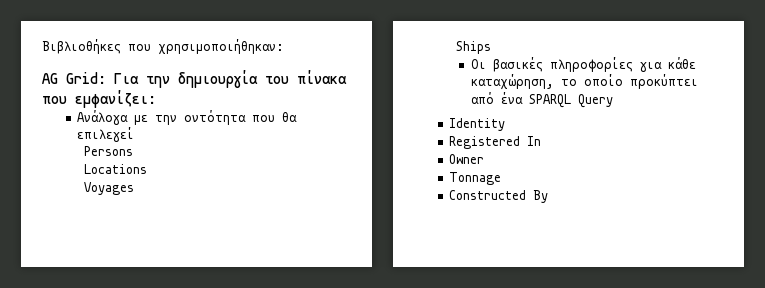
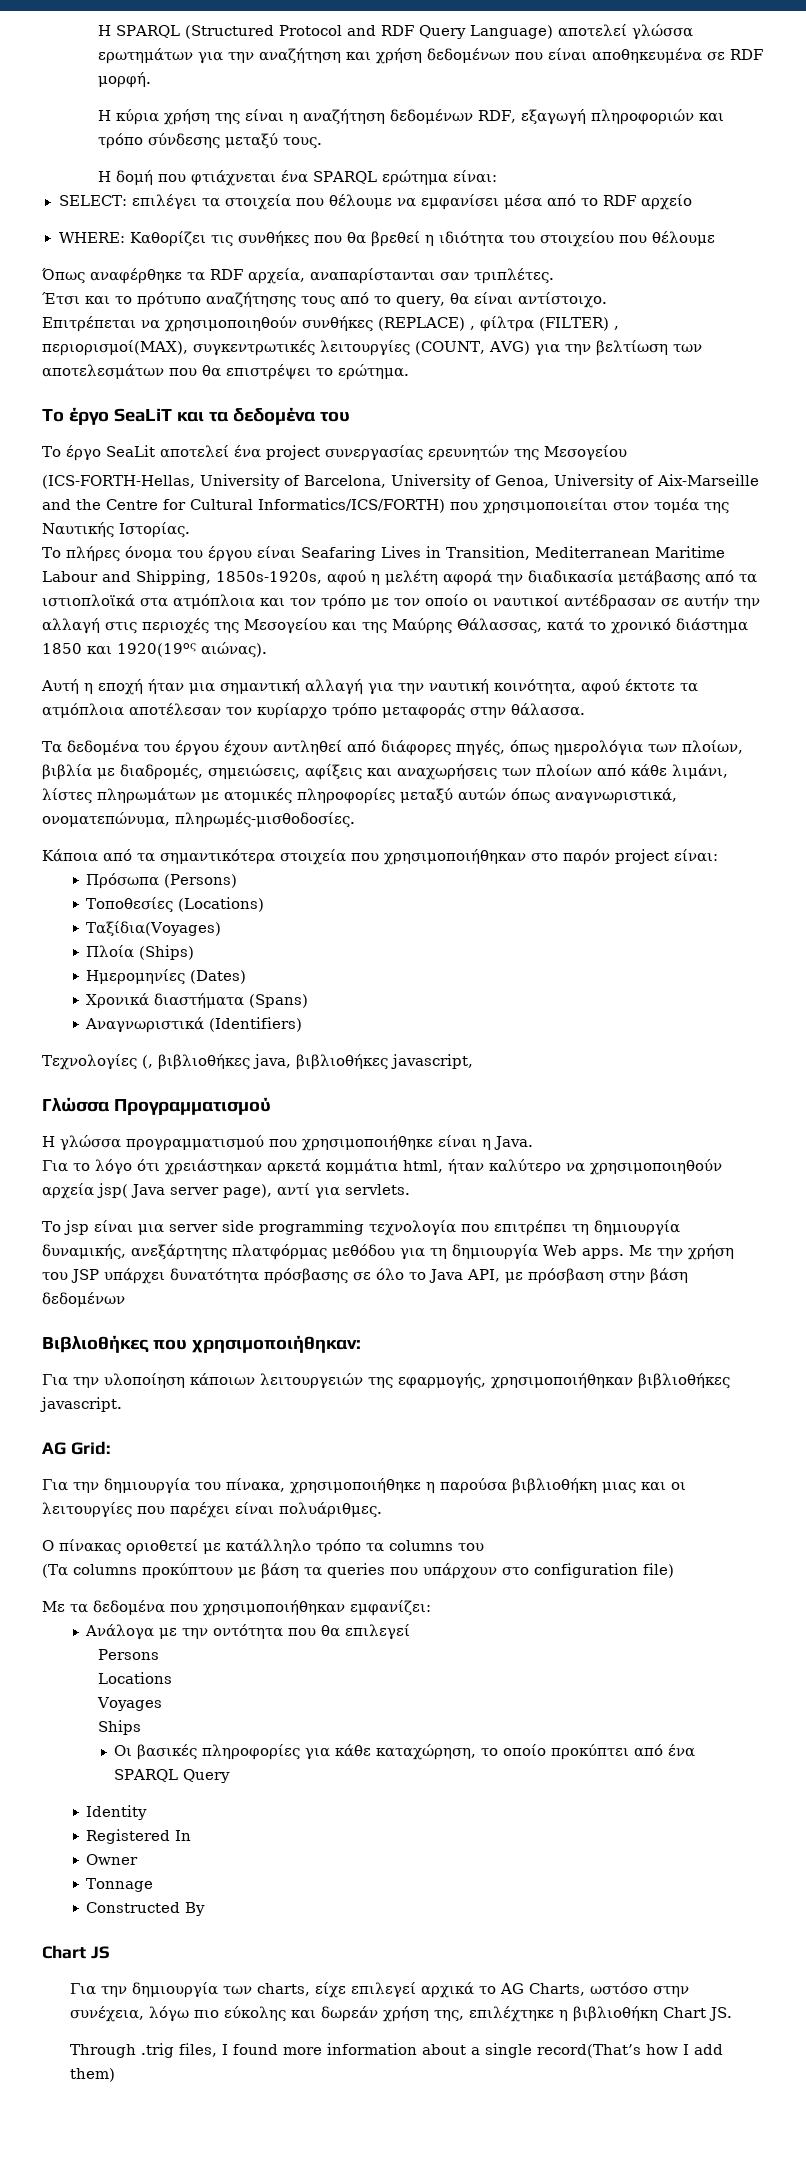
[42,39,284,55] Βιβλιοθήκες που χρησιμοποιήθηκαν: -> [97,24,693,40] [97,48,763,64] [97,72,151,88] [97,109,724,125] [97,133,322,149] [97,170,497,186] [58,194,692,210] [58,231,715,247] [42,268,554,284] [42,292,607,308] [42,316,619,332] [42,340,702,356] [42,364,409,380] [42,407,350,425] [42,445,627,461] [42,474,759,489] [42,498,729,514] [42,522,190,538] [42,546,725,562] [42,570,757,586] [42,594,760,610] [42,618,748,634] [42,642,267,658] [41,679,698,695] [42,703,585,719] [42,740,743,756] [42,764,728,780] [42,788,677,804] [42,812,355,828] [42,849,718,865] [86,873,238,889] [86,897,265,913] [86,921,222,937] [86,945,195,960] [86,969,247,985] [86,993,309,1009] [85,1017,303,1033] [42,1054,473,1070] [42,1097,271,1115] [42,1135,533,1151] [42,1159,722,1175] [42,1183,410,1199] [42,1220,680,1236] [42,1244,734,1260] [42,1268,688,1284] [42,1292,125,1307] [42,1335,361,1353] [42,1373,730,1389] [40,1397,122,1412] Η SPARQL (Structured Protocol and RDF Query Language) αποτελεί γλώσσα ερωτημάτων για την αναζήτηση και χρήση δεδομένων που είναι αποθηκευμένα σε RDF μορφή. // Η κύρια χρήση της είναι η αναζήτηση δεδομένων RDF, εξαγωγή πληροφοριών και τρόπο σύνδεσης μεταξύ τους. // Η δομή που φτιάχνεται ένα SPARQL ερώτημα είναι: // SELECT: επιλέγει τα στοιχεία που θέλουμε να εμφανίσει μέσα από το RDF αρχείο // WHERE: Καθορίζει τις συνθήκες που θα βρεθεί η ιδιότητα του στοιχείου που θέλουμε // Όπως αναφέρθηκε τα RDF αρχεία, αναπαρίστανται σαν τριπλέτες. // Έτσι και το πρότυπο αναζήτησης τους από το query, θα είναι αντίστοιχο. // Επιτρέπεται να χρησιμοποιηθούν συνθήκες (REPLACE) , φίλτρα (FILTER) , περιορισμοί(MAX), συγκεντρωτικές λειτουργίες (COUNT, AVG) για την βελτίωση των αποτελεσμάτων που θα επιστρέψει το ερώτημα. // Το έργο SeaLiT και τα δεδομένα του // Το έργο SeaLit αποτελεί ένα project συνεργασίας ερευνητών της Μεσογείου // (ICS-FORTH-Hellas, University of Barcelona, University of Genoa, University of Aix-Marseille and the Centre for Cultural Informatics/ICS/FORTH) που χρησιμοποιείται στον τομέα της Ναυτικής Ιστορίας. // Το πλήρες όνομα του έργου είναι Seafaring Lives in Transition, Mediterranean Maritime Labour and Shipping, 1850s-1920s, αφού η μελέτη αφορά την διαδικασία μετάβασης από τα ιστιοπλοϊκά στα ατμόπλοια και τον τρόπο με τον οποίο οι ναυτικοί αντέδρασαν σε αυτήν την αλλαγή στις περιοχές της Μεσογείου και της Μαύρης Θάλασσας, κατά το χρονικό διάστημα 1850 και 1920(19ος αιώνας). // Αυτή η εποχή ήταν μια σημαντική αλλαγή για την ναυτική κοινότητα, αφού έκτοτε τα ατμόπλοια αποτέλεσαν τον κυρίαρχο τρόπο μεταφοράς στην θάλασσα. // Τα δεδομένα του έργου έχουν αντληθεί από διάφορες πηγές, όπως ημερολόγια των πλοίων, βιβλία με διαδρομές, σημειώσεις, αφίξεις και αναχωρήσεις των πλοίων από κάθε λιμάνι, λίστες πληρωμάτων με ατομικές πληροφορίες μεταξύ αυτών όπως αναγνωριστικά, ονοματεπώνυμα, πληρωμές-μισθοδοσίες. // Κάποια από τα σημαντικότερα στοιχεία που χρησιμοποιήθηκαν στο παρόν project είναι: // Πρόσωπα (Persons) // Τοποθεσίες (Locations) // Ταξίδια(Voyages) // Πλοία (Ships) // Ημερομηνίες (Dates) // Χρονικά διαστήματα (Spans) // Αναγνωριστικά (Identifiers) // Τεχνολογίες (, βιβλιοθήκες java, βιβλιοθήκες javascript, // Γλώσσα Προγραμματισμού // Η γλώσσα προγραμματισμού που χρησιμοποιήθηκε είναι η Java. // Για το λόγο ότι χρειάστηκαν αρκετά κομμάτια html, ήταν καλύτερο να χρησιμοποιηθούν αρχεία jsp( Java server page), αντί για servlets. // Το jsp είναι μια server side programming τεχνολογία που επιτρέπει τη δημιουργία δυναμικής, ανεξάρτητης πλατφόρμας μεθόδου για τη δημιουργία Web apps. Με την χρήση του JSP υπάρχει δυνατότητα πρόσβασης σε όλο το Java API, με πρόσβαση στην βάση δεδομένων // Βιβλιοθήκες που χρησιμοποιήθηκαν: // Για την υλοποίηση κάποιων λειτουργειών της εφαρμογής, χρησιμοποιήθηκαν βιβλιοθήκες javascript.
(106, 78) none -> (110, 1448) //
[297,70,347,84] [42,96,67,104] πίνακα που -> [226,1478,686,1494] [42,1502,382,1518] [42,1539,484,1555] [42,1563,674,1579] [42,1600,345,1616] πίνακα, χρησιμοποιήθηκε η παρούσα βιβλιοθήκη μιας και οι λειτουργίες που παρέχει είναι πολυάριθμες. // Ο πίνακας οριοθετεί με κατάλληλο τρόπο τα columns του // (Τα columns προκύπτουν με βάση τα queries που υπάρχουν στο configuration file) // Με τα δεδομένα που χρησιμοποιήθηκαν
(549, 196) none -> [42,1945,110,1959] [69,1982,689,1998] [69,2006,732,2022] [69,2043,723,2058] [69,2068,115,2082] // Chart JS // Για την δημιουργία των charts, είχε επιλεγεί αρχικά το AG Charts, ωστόσο στην συνέχεια, λόγω πιο εύκολης και δωρεάν χρήση της, επιλέχτηκε η βιβλιοθήκη Chart JS. // Through .trig files, I found more information about a single record(That’s how I add them)

